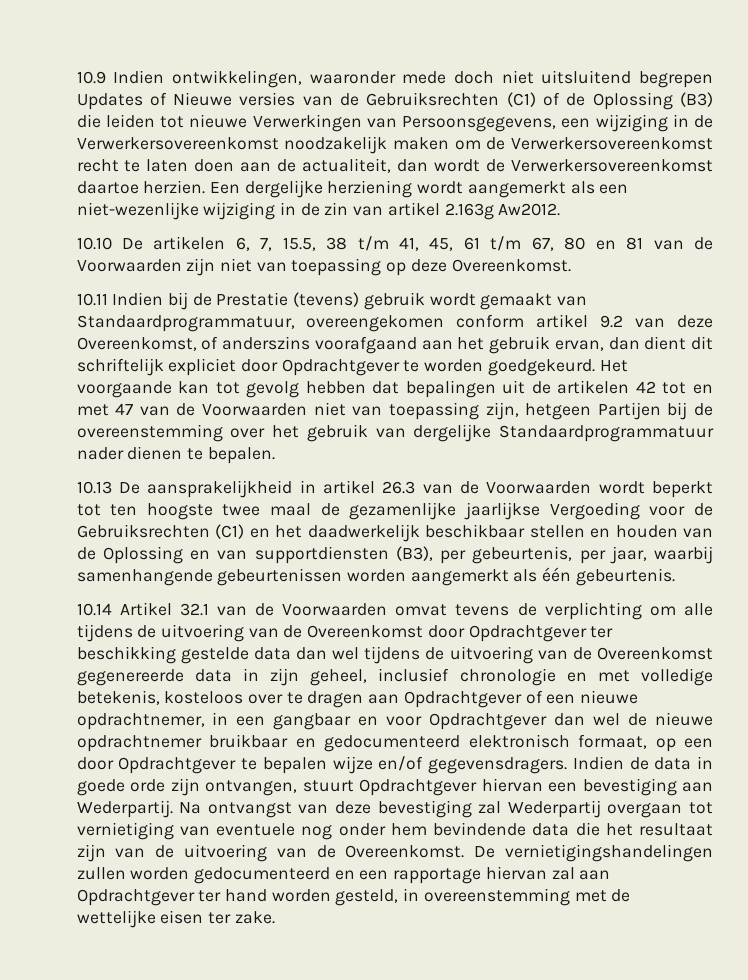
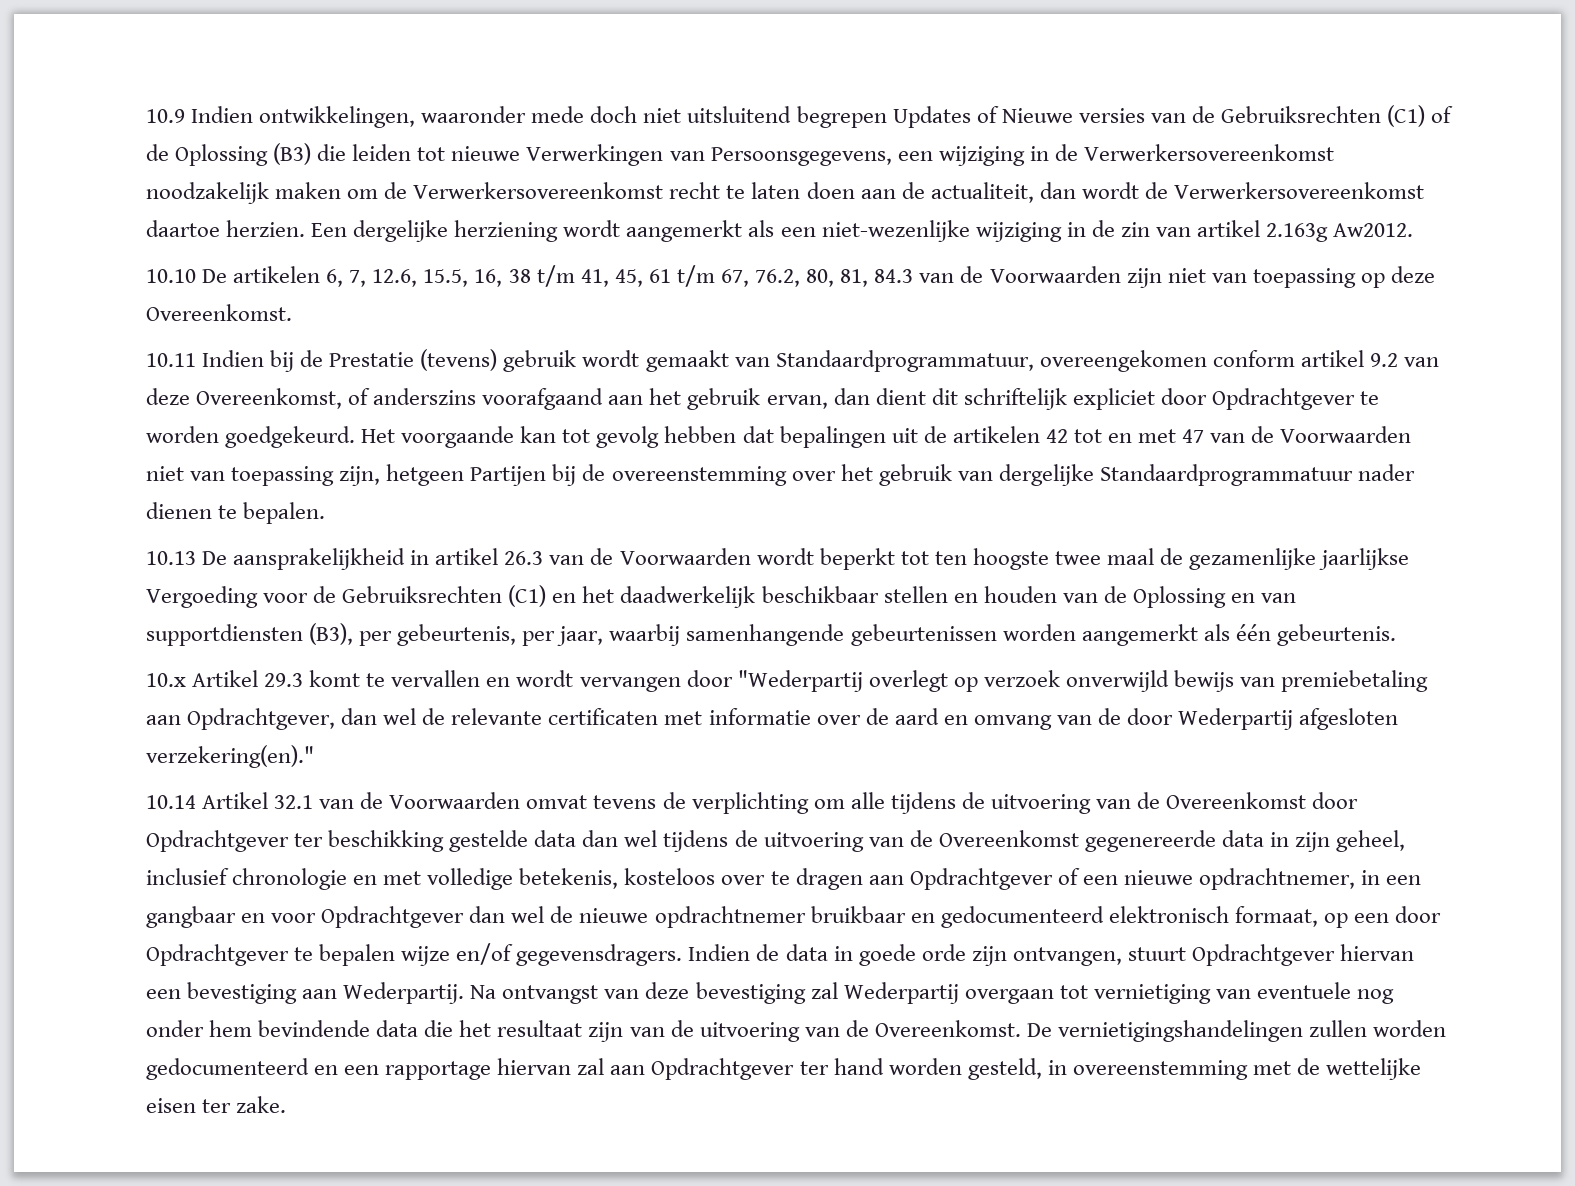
[282,237,316,251] 15.5, -> [372,269,503,287] 12.6, 15.5, 16,
[564,237,644,250] 80 en 81 -> [755,269,914,287] 76.2, 80, 81, 84.3
(675, 577) none -> [145,670,1429,692] [145,708,1399,730] [145,745,314,768] // 10.x Artikel 29.3 komt te vervallen en wordt vervangen door "Wederpartij overlegt op verzoek onverwijld bewijs van premiebetaling aan Opdrachtgever, dan wel de relevante certificaten met informatie over de aard en omvang van de door Wederpartij afgesloten verzekering(en)."

